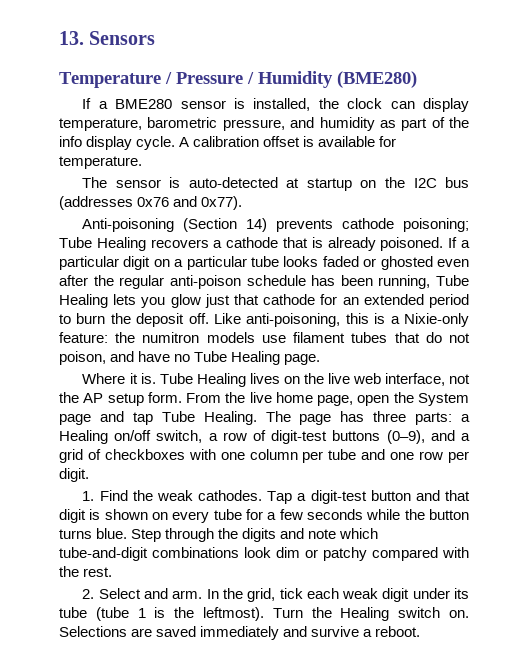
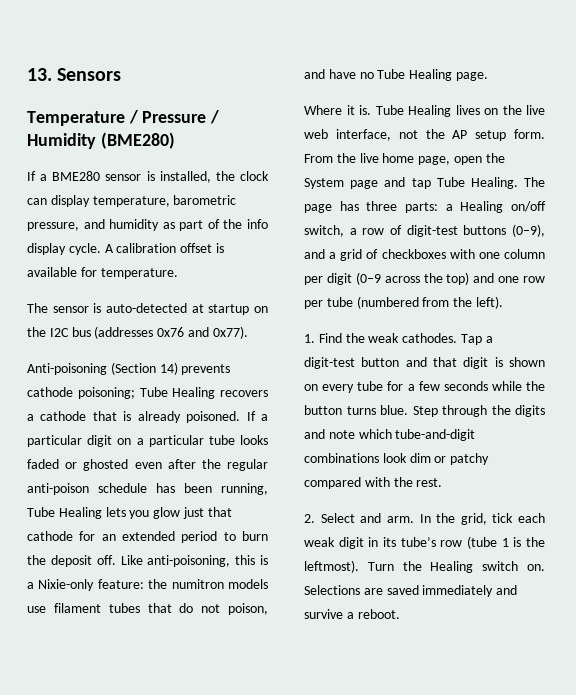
[328,449,470,463] [59,468,89,482] tube and one row per digit. -> [326,272,545,285] [304,296,503,309] digit (0–9 across the top) and one row per tube (numbered from the left).
[412,588,469,599] [59,607,87,618] under its tube -> [368,537,463,547] in its tube’s row

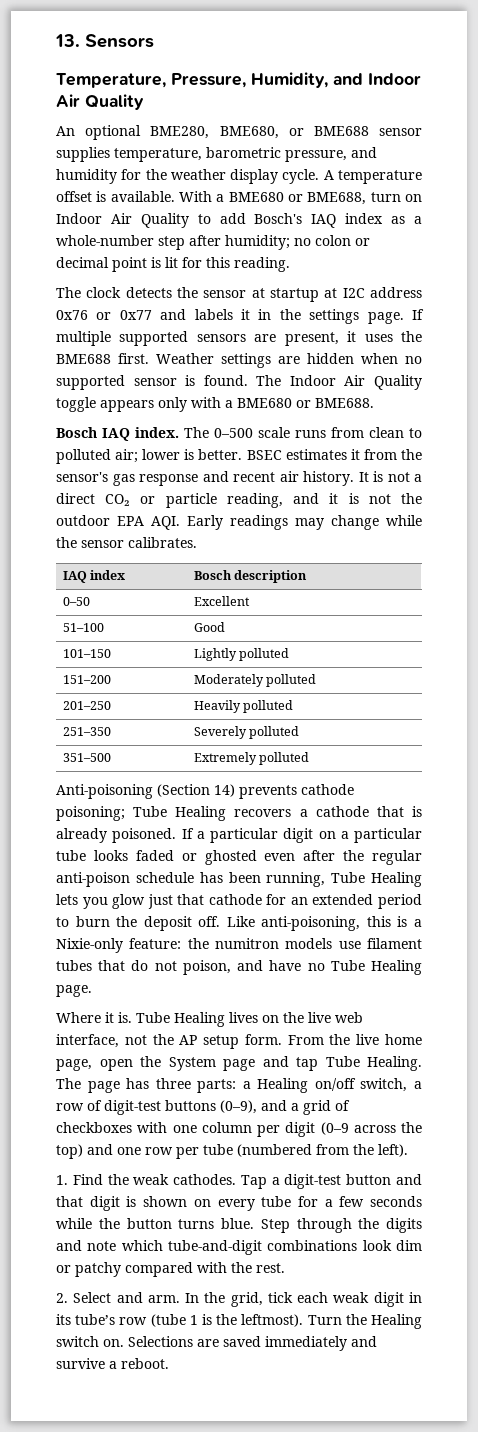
[27,110,220,126] [27,132,175,149] [27,171,269,183] [27,195,90,207] Temperature / Pressure / Humidity (BME280) // If a BME280 sensor is installed, the clock can display -> [56,72,421,88] [56,94,144,110] [56,125,422,140] [56,147,110,162] Temperature, Pressure, Humidity, and Indoor Air Quality // An optional BME280, BME680, or BME688 sensor supplies
[162,219,269,231] as part of the info -> [121,169,226,180] for the weather
[116,243,177,253] calibration -> [338,170,422,184] temperature
[27,267,178,279] [27,303,268,315] [27,326,248,339] available for temperature. // The sensor is auto-detected at startup on the I2C bus (addresses 0x76 and 0x77). -> [110,191,422,205] [56,213,423,228] [56,235,370,250] [56,257,290,272] [56,287,422,302] [56,309,424,324] [56,331,422,346] [56,353,422,368] [56,375,422,390] [56,397,374,412] [56,427,422,441] [56,449,422,464] [56,471,422,486] [56,493,423,508] [56,515,422,530] [56,537,197,548] [62,570,125,583] [193,570,307,583] [62,597,90,606] [193,596,250,606] [62,623,104,632] [193,622,225,632] [62,649,111,658] [193,648,289,661] [62,675,111,684] [193,674,316,687] [62,701,111,710] [193,700,293,713] [62,727,111,736] [193,726,299,739] [62,753,111,762] [193,752,309,765] available. With a BME680 or BME688, turn on Indoor Air Quality to add Bosch's IAQ index as a whole-number step after humidity; no colon or decimal point is lit for this reading. // The clock detects the sensor at startup at I2C address 0x76 or 0x77 and labels it in the settings page. If multiple supported sensors are present, it uses the BME688 first. Weather settings are hidden when no supported sensor is found. The Indoor Air Quality toggle appears only with a BME680 or BME688. // Bosch IAQ index. The 0–500 scale runs from clean to polluted air; lower is better. BSEC estimates it from the sensor's gas response and recent air history. It is not a direct CO₂ or particle reading, and it is not the outdoor EPA AQI. Early readings may change while the sensor calibrates. // IAQ index | Bosch description // 0–50 | Excellent // 51–100 | Good // 101–150 | Lightly polluted // 151–200 | Moderately polluted // 201–250 | Heavily polluted // 251–350 | Severely polluted // 351–500 | Extremely polluted

